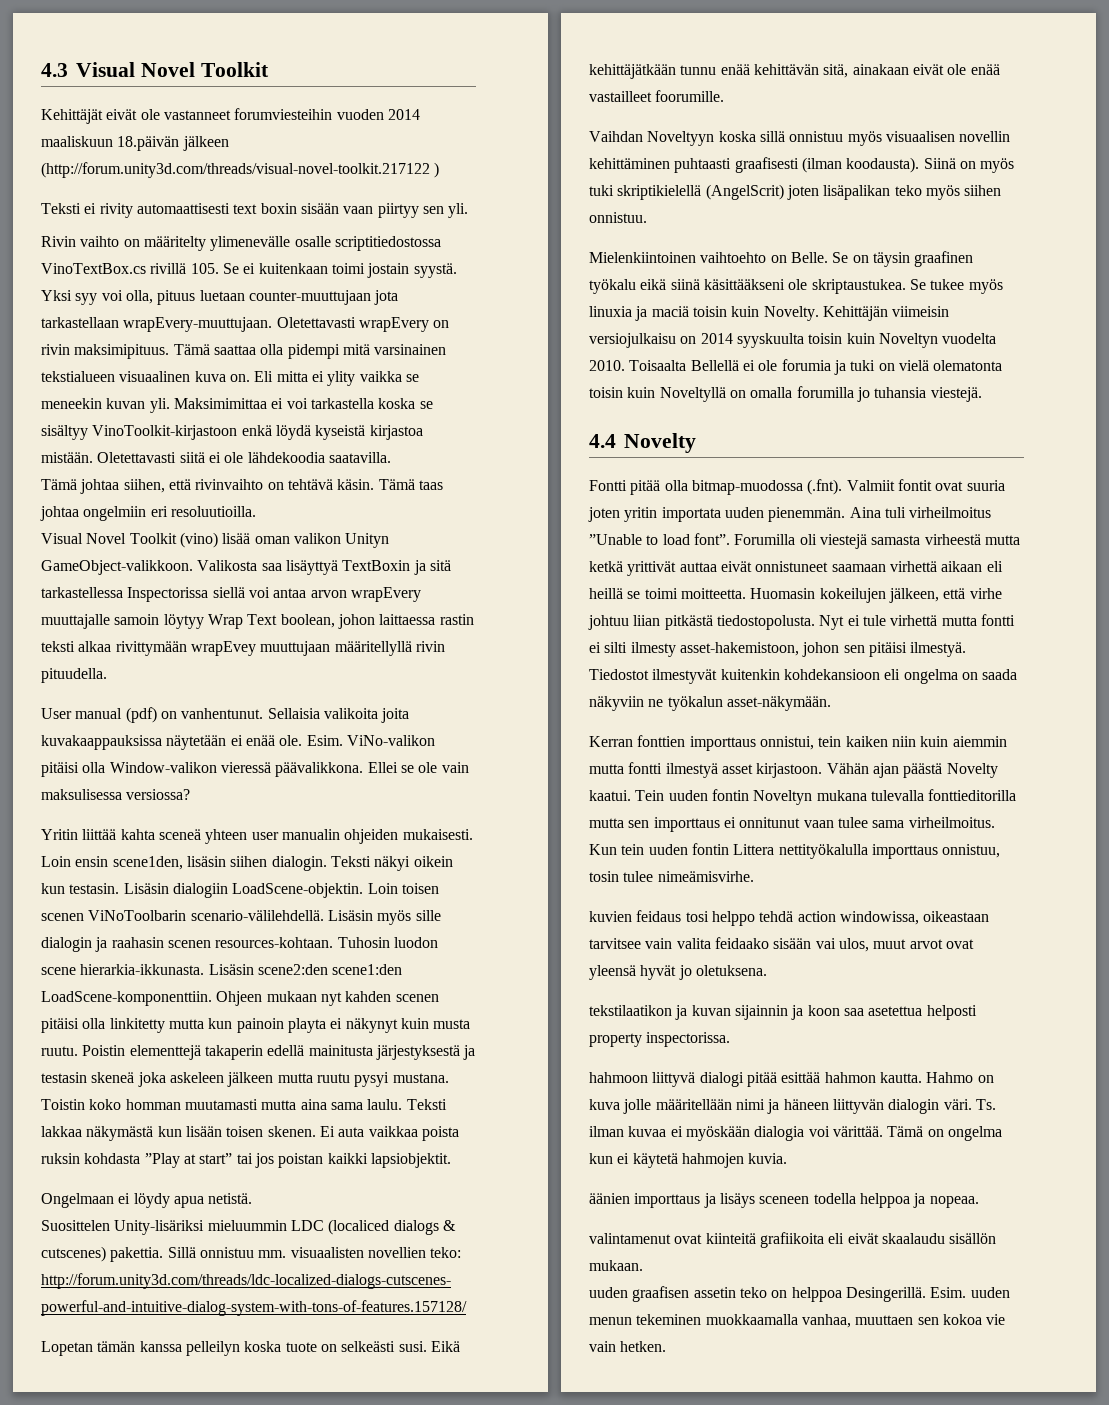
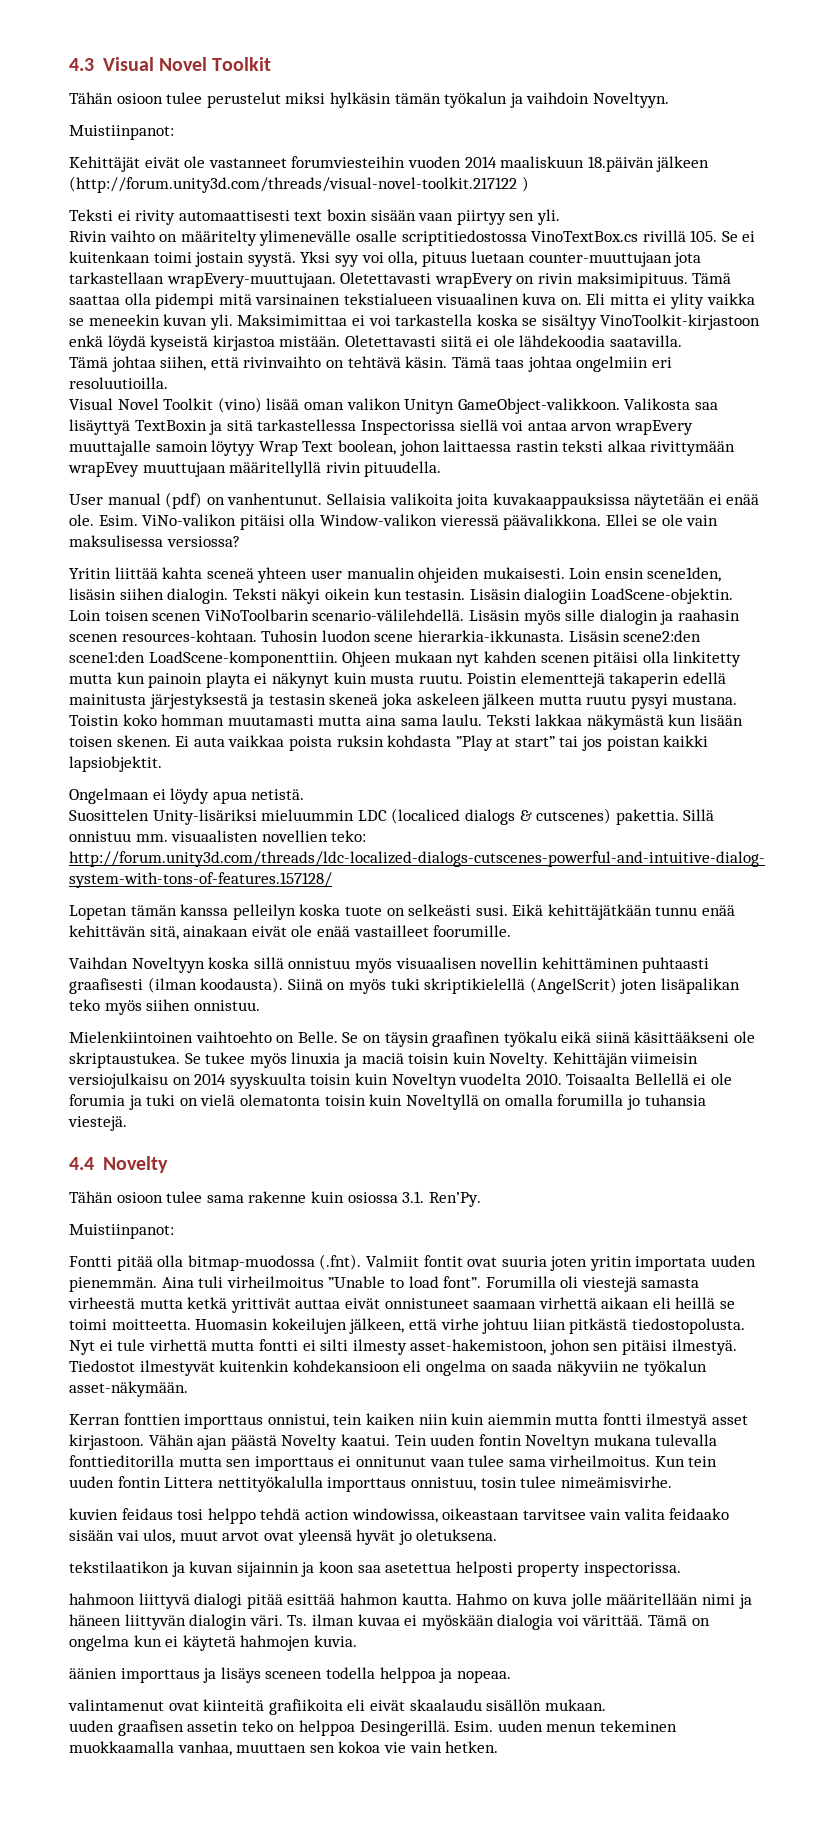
(269, 69) none -> [69,92,669,108] [69,125,174,140] // Tähän osioon tulee perustelut miksi hylkäsin tämän työkalun ja vaihdoin Noveltyyn. // Muistiinpanot:
(696, 443) none -> [69,1191,481,1207] [69,1224,174,1239] // Tähän osioon tulee sama rakenne kuin osiossa 3.1. Ren’Py. // Muistiinpanot:

